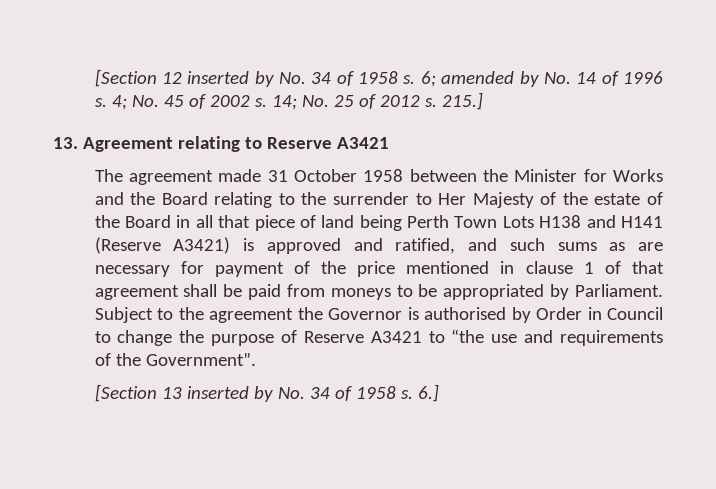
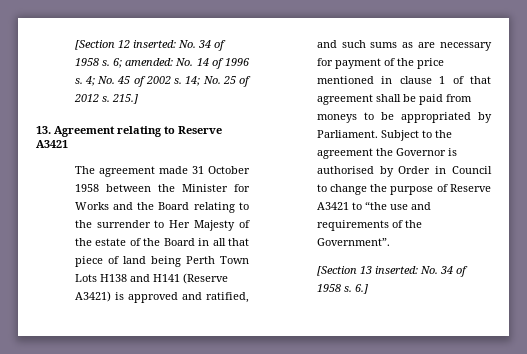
[187,71,274,87] inserted by -> [132,40,176,48] inserted:
[441,71,539,87] amended by -> [125,58,174,66] amended:
[186,386,273,402] inserted by -> [374,266,418,274] inserted:

